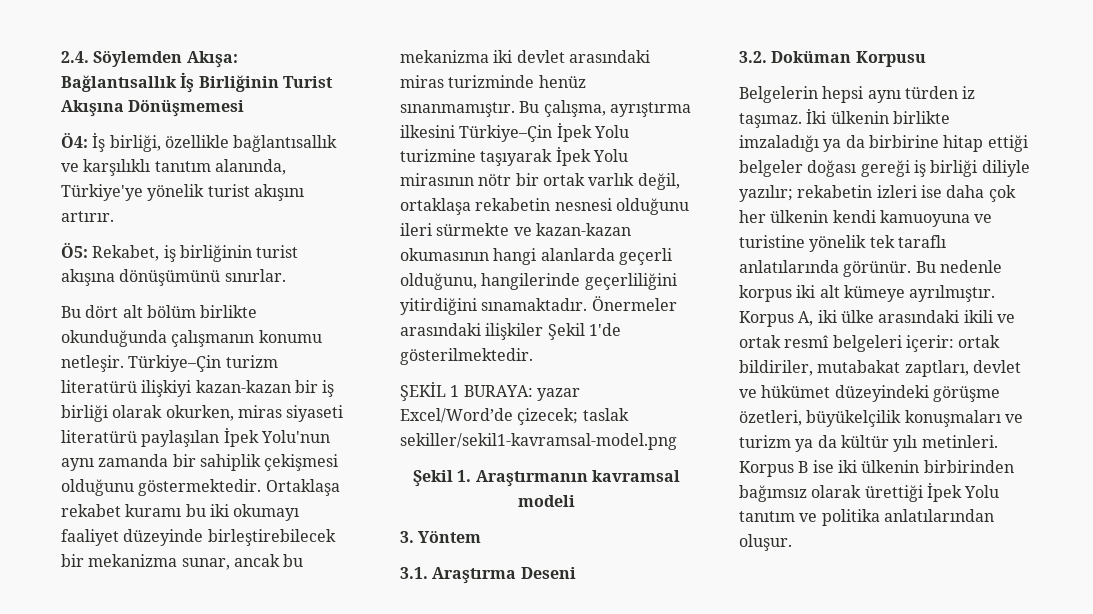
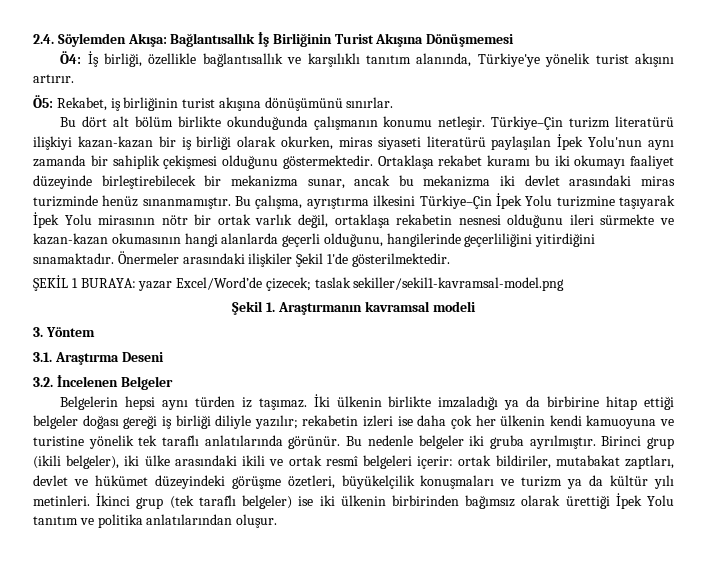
[771,50,926,67] Doküman Korpusu -> [56,375,173,390] İncelenen Belgeler
[739,285,996,302] [739,311,814,327] korpus iki alt kümeye ayrılmıştır. Korpus A, -> [418,435,674,449] [33,455,120,469] belgeler iki gruba ayrılmıştır. Birinci grup (ikili belgeler),
[739,461,809,477] Korpus B -> [96,493,293,509] İkinci grup (tek taraflı belgeler)

